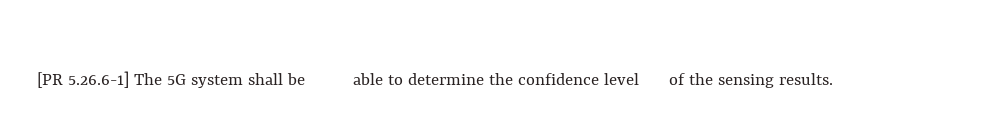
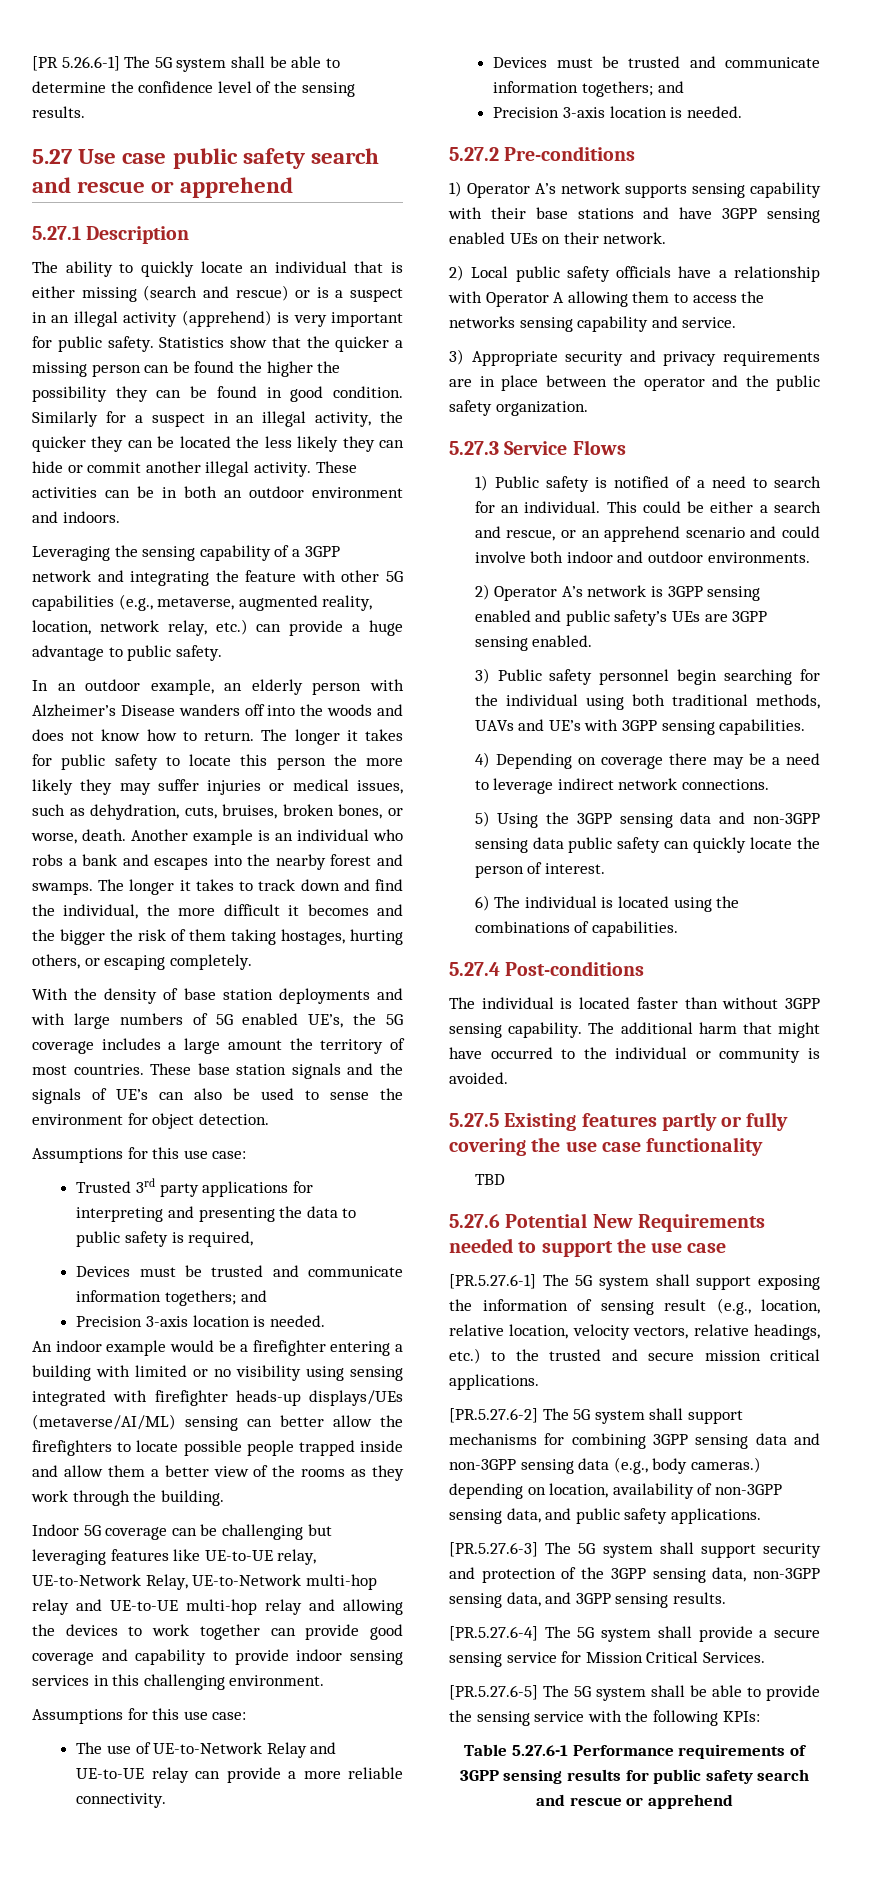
(833, 79) none -> [32,148,380,169] [32,177,293,198] [32,226,190,244] [32,261,403,277] [32,285,403,302] [32,310,403,327] [32,336,403,352] [32,361,341,377] [32,386,404,402] [32,411,403,427] [32,436,405,452] [32,461,357,477] [32,486,403,498] [32,511,120,523] [32,545,340,561] [32,570,403,586] [32,594,373,611] [32,619,403,636] [32,645,222,661] [32,679,404,695] [32,704,403,717] [32,729,403,745] [32,754,403,770] [32,779,403,795] [32,804,403,820] [31,829,403,845] [32,854,403,870] [32,879,404,895] [32,904,403,919] [32,929,403,945] [32,954,252,970] [32,988,403,1004] [31,1013,403,1029] [32,1038,406,1054] [32,1063,403,1079] [32,1088,403,1104] [32,1113,269,1129] [32,1147,247,1163] [76,1178,313,1197] [76,1206,357,1222] [76,1231,254,1247] [76,1265,403,1277] [76,1290,267,1306] [76,1315,325,1327] [32,1340,403,1356] [32,1365,403,1381] [32,1390,403,1406] [32,1414,403,1431] [32,1440,403,1456] [32,1465,404,1481] [31,1490,224,1506] [32,1524,332,1540] [32,1549,317,1565] [32,1574,377,1590] [32,1599,403,1615] [32,1624,404,1640] [32,1649,403,1665] [32,1674,325,1690] [32,1708,247,1724] [76,1742,337,1758] [76,1767,403,1783] [76,1793,167,1808] [493,56,820,68] [493,81,684,97] [493,106,742,118] [449,146,636,161] [449,181,821,198] [448,207,820,223] [449,232,667,244] [449,265,820,282] [448,291,765,307] [449,316,737,332] [449,349,820,366] [449,375,820,391] [449,400,588,416] [449,440,626,455] [474,475,821,492] [474,501,821,513] [474,526,820,542] [474,551,810,563] [474,584,761,601] [474,610,768,626] [474,635,593,651] [474,668,820,685] [474,694,820,710] [474,719,806,735] [474,752,821,769] [474,778,770,794] [474,811,820,828] [474,837,820,853] [474,862,605,878] [474,895,740,912] [474,921,678,937] [449,961,645,976] [449,997,820,1009] [449,1022,820,1038] [449,1047,820,1063] [449,1072,508,1084] [449,1112,789,1131] [449,1137,764,1156] [474,1174,505,1185] [449,1213,765,1232] [449,1238,727,1257] [449,1274,820,1290] [449,1298,820,1315] [449,1324,820,1340] [449,1348,820,1364] [449,1374,539,1390] [449,1408,743,1424] [449,1433,820,1449] [449,1457,761,1474] [449,1483,782,1499] [449,1508,761,1524] [449,1542,821,1558] [449,1567,820,1583] [449,1592,726,1608] [449,1626,820,1642] [449,1651,765,1667] [449,1685,820,1701] [449,1710,760,1726] [464,1744,807,1759] [459,1769,810,1784] [536,1794,733,1809] // 5.27 Use case public safety search and rescue or apprehend // 5.27.1 Description // The ability to quickly locate an individual that is either missing (search and rescue) or is a suspect in an illegal activity (apprehend) is very important for public safety. Statistics show that the quicker a missing person can be found the higher the possibility they can be found in good condition. Similarly for a suspect in an illegal activity, the quicker they can be located the less likely they can hide or commit another illegal activity. These activities can be in both an outdoor environment and indoors. // Leveraging the sensing capability of a 3GPP network and integrating the feature with other 5G capabilities (e.g., metaverse, augmented reality, location, network relay, etc.) can provide a huge advantage to public safety. // In an outdoor example, an elderly person with Alzheimer’s Disease wanders off into the woods and does not know how to return. The longer it takes for public safety to locate this person the more likely they may suffer injuries or medical issues, such as dehydration, cuts, bruises, broken bones, or worse, death. Another example is an individual who robs a bank and escapes into the nearby forest and swamps. The longer it takes to track down and find the individual, the more difficult it becomes and the bigger the risk of them taking hostages, hurting others, or escaping completely. // With the density of base station deployments and with large numbers of 5G enabled UE’s, the 5G coverage includes a large amount the territory of most countries. These base station signals and the signals of UE’s can also be used to sense the environment for object detection. // Assumptions for this use case: // Trusted 3rd party applications for interpreting and presenting the data to public safety is required, // Devices must be trusted and communicate information togethers; and // Precision 3-axis location is needed. // An indoor example would be a firefighter entering a building with limited or no visibility using sensing integrated with firefighter heads-up displays/UEs (metaverse/AI/ML) sensing can better allow the firefighters to locate possible people trapped inside and allow them a better view of the rooms as they work through the building. // Indoor 5G coverage can be challenging but leveraging features like UE-to-UE relay, UE-to-Network Relay, UE-to-Network multi-hop relay and UE-to-UE multi-hop relay and allowing the devices to work together can provide good coverage and capability to provide indoor sensing services in this challenging environment. // Assumptions for this use case: // The use of UE-to-Network Relay and UE-to-UE relay can provide a more reliable connectivity. // Devices must be trusted and communicate information togethers; and // Precision 3-axis location is needed. // 5.27.2 Pre-conditions // 1) Operator A’s network supports sensing capability with their base stations and have 3GPP sensing enabled UEs on their network. // 2) Local public safety officials have a relationship with Operator A allowing them to access the networks sensing capability and service. // 3) Appropriate security and privacy requirements are in place between the operator and the public safety organization. // 5.27.3 Service Flows // 1) Public safety is notified of a need to search for an individual. This could be either a search and rescue, or an apprehend scenario and could involve both indoor and outdoor environments. // 2) Operator A’s network is 3GPP sensing enabled and public safety’s UEs are 3GPP sensing enabled. // 3) Public safety personnel begin searching for the individual using both traditional methods, UAVs and UE’s with 3GPP sensing capabilities. // 4) Depending on coverage there may be a need to leverage indirect network connections. // 5) Using the 3GPP sensing data and non-3GPP sensing data public safety can quickly locate the person of interest. // 6) The individual is located using the combinations of capabilities. // 5.27.4 Post-conditions // The individual is located faster than without 3GPP sensing capability. The additional harm that might have occurred to the individual or community is avoided. // 5.27.5 Existing features partly or fully covering the use case functionality // TBD // 5.27.6 Potential New Requirements needed to support the use case // [PR.5.27.6-1] The 5G system shall support exposing the information of sensing result (e.g., location, relative location, velocity vectors, relative headings, etc.) to the trusted and secure mission critical applications. // [PR.5.27.6-2] The 5G system shall support mechanisms for combining 3GPP sensing data and non-3GPP sensing data (e.g., body cameras.) depending on location, availability of non-3GPP sensing data, and public safety applications. // [PR.5.27.6-3] The 5G system shall support security and protection of the 3GPP sensing data, non-3GPP sensing data, and 3GPP sensing results. // [PR.5.27.6-4] The 5G system shall provide a secure sensing service for Mission Critical Services. // [PR.5.27.6-5] The 5G system shall be able to provide the sensing service with the following KPIs: // Table 5.27.6-1 Performance requirements of 3GPP sensing results for public safety search and rescue or apprehend

